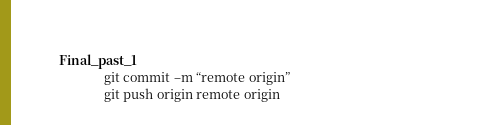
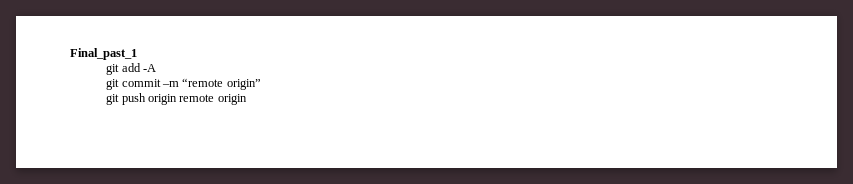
(137, 61) none -> [106,63,156,75] // git add -A

